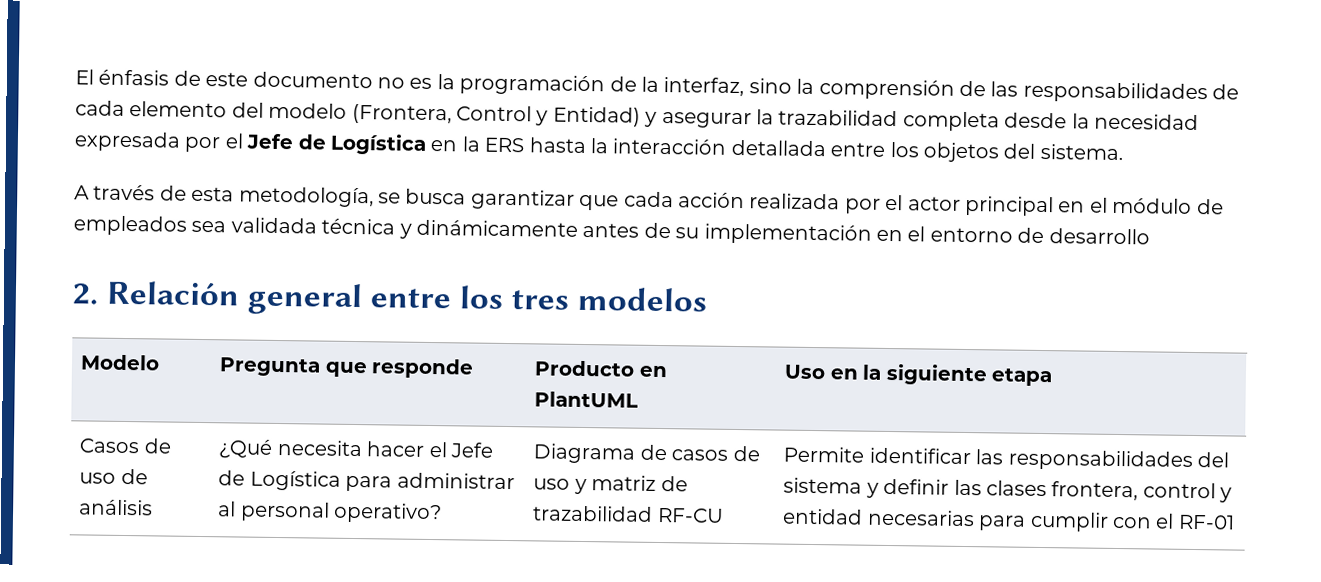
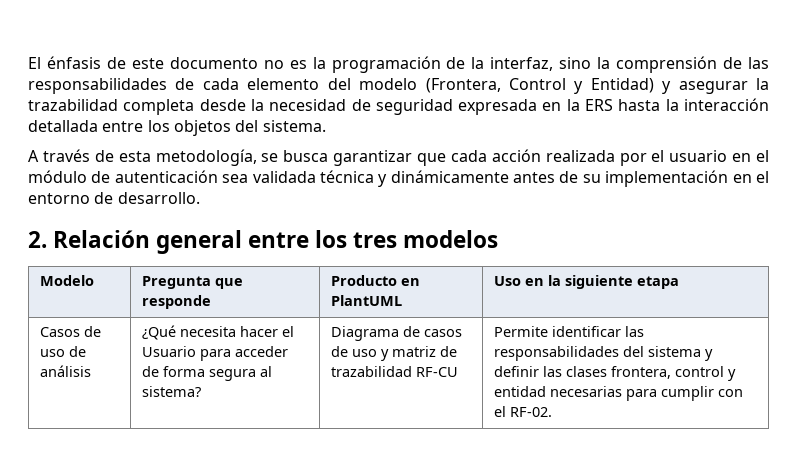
[74,131,427,155] expresada por el Jefe de Logística -> [351,99,538,115] de seguridad expresada
[907,195,1054,217] actor principal -> [669,150,728,162] usuario
[73,215,187,236] empleados -> [114,170,218,183] autenticación
[1048,228,1150,245] desarrollo -> [117,192,200,204] desarrollo.
[450,442,494,458] [218,470,515,492] [218,501,443,524] Jefe de Logística para administrar al personal operativo? -> [142,346,289,361] [142,366,273,381] [142,386,202,397] Usuario para acceder de forma segura al sistema?
[1177,514,1235,530] RF-01 -> [510,407,553,417] RF-02.

